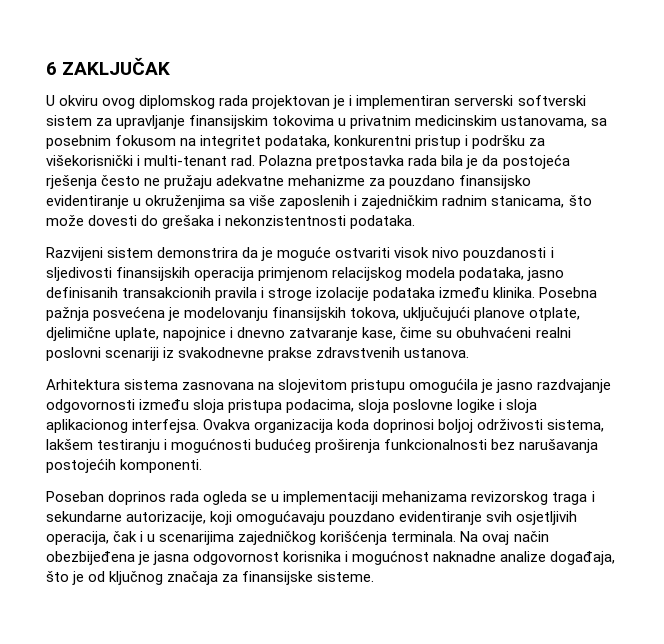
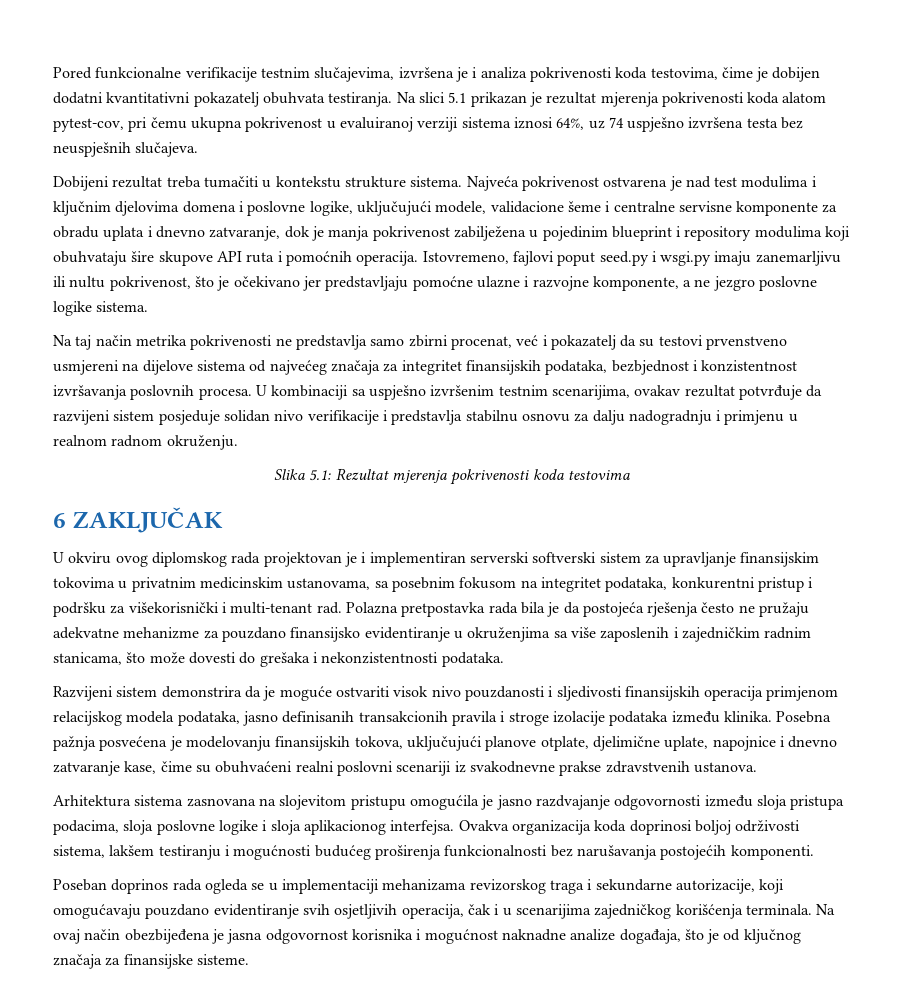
(46, 68) none -> [53,67,821,82] [53,92,827,107] [53,117,804,132] [53,142,199,157] [53,176,817,191] [53,201,838,216] [53,226,851,241] [53,251,841,266] [53,276,818,291] [53,301,149,316] [53,335,788,350] [53,360,798,375] [53,385,823,400] [53,410,798,425] [53,435,238,450] [274,468,630,485] Pored funkcionalne verifikacije testnim slučajevima, izvršena je i analiza pokrivenosti koda testovima, čime je dobijen dodatni kvantitativni pokazatelj obuhvata testiranja. Na slici 5.1 prikazan je rezultat mjerenja pokrivenosti koda alatom pytest-cov, pri čemu ukupna pokrivenost u evaluiranoj verziji sistema iznosi 64%, uz 74 uspješno izvršena testa bez neuspješnih slučajeva. // Dobijeni rezultat treba tumačiti u kontekstu strukture sistema. Najveća pokrivenost ostvarena je nad test modulima i ključnim djelovima domena i poslovne logike, uključujući modele, validacione šeme i centralne servisne komponente za obradu uplata i dnevno zatvaranje, dok je manja pokrivenost zabilježena u pojedinim blueprint i repository modulima koji obuhvataju šire skupove API ruta i pomoćnih operacija. Istovremeno, fajlovi poput seed.py i wsgi.py imaju zanemarljivu ili nultu pokrivenost, što je očekivano jer predstavljaju pomoćne ulazne i razvojne komponente, a ne jezgro poslovne logike sistema. // Na taj način metrika pokrivenosti ne predstavlja samo zbirni procenat, već i pokazatelj da su testovi prvenstveno usmjereni na dijelove sistema od najvećeg značaja za integritet finansijskih podataka, bezbjednost i konzistentnost izvršavanja poslovnih procesa. U kombinaciji sa uspješno izvršenim testnim scenarijima, ovakav rezultat potvrđuje da razvijeni sistem posjeduje solidan nivo verifikacije i predstavlja stabilnu osnovu za dalju nadogradnju i primjenu u realnom radnom okruženju. // Slika 5.1: Rezultat mjerenja pokrivenosti koda testovima //

